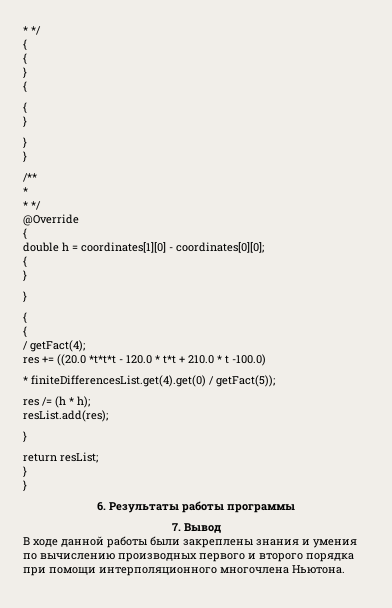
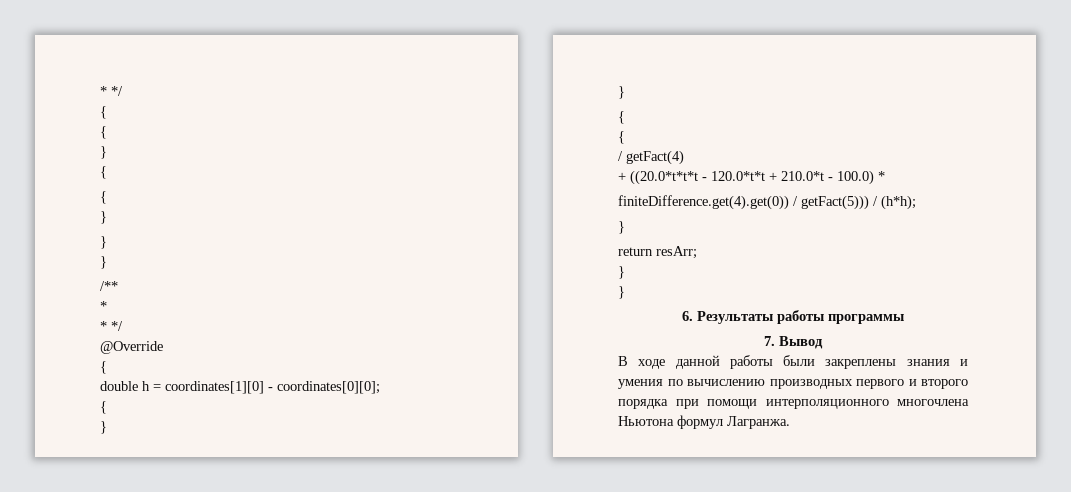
[30,340,85,352] [23,354,266,366] [23,375,275,387] [23,396,90,408] [23,410,108,422] getFact(4); // res += ((20.0 *t*t*t - 120.0 * t*t + 210.0 * t -100.0) // * finiteDifferencesList.get(4).get(0) / getFact(5)); // res /= (h * h); // resList.add(res); -> [626,150,684,165] [618,170,885,185] [618,195,916,210] getFact(4) // + ((20.0*t*t*t - 120.0*t*t + 210.0*t - 100.0) * // finiteDifference.get(4).get(0)) / getFact(5))) / (h*h);
[60,452,98,463] resList; -> [656,246,697,259] resArr;
[292,565,345,574] Ньютона. -> [618,415,790,429] Ньютона формул Лагранжа.

